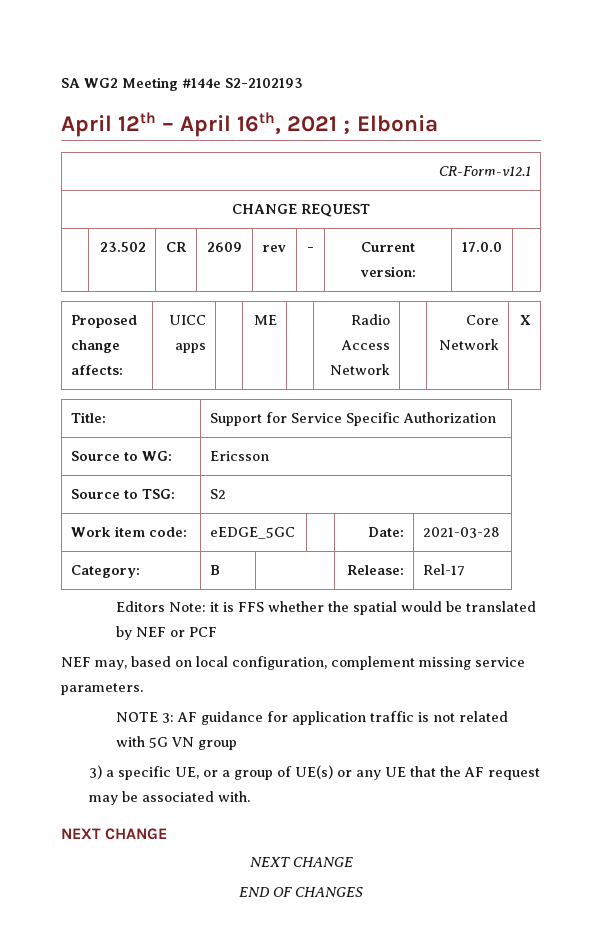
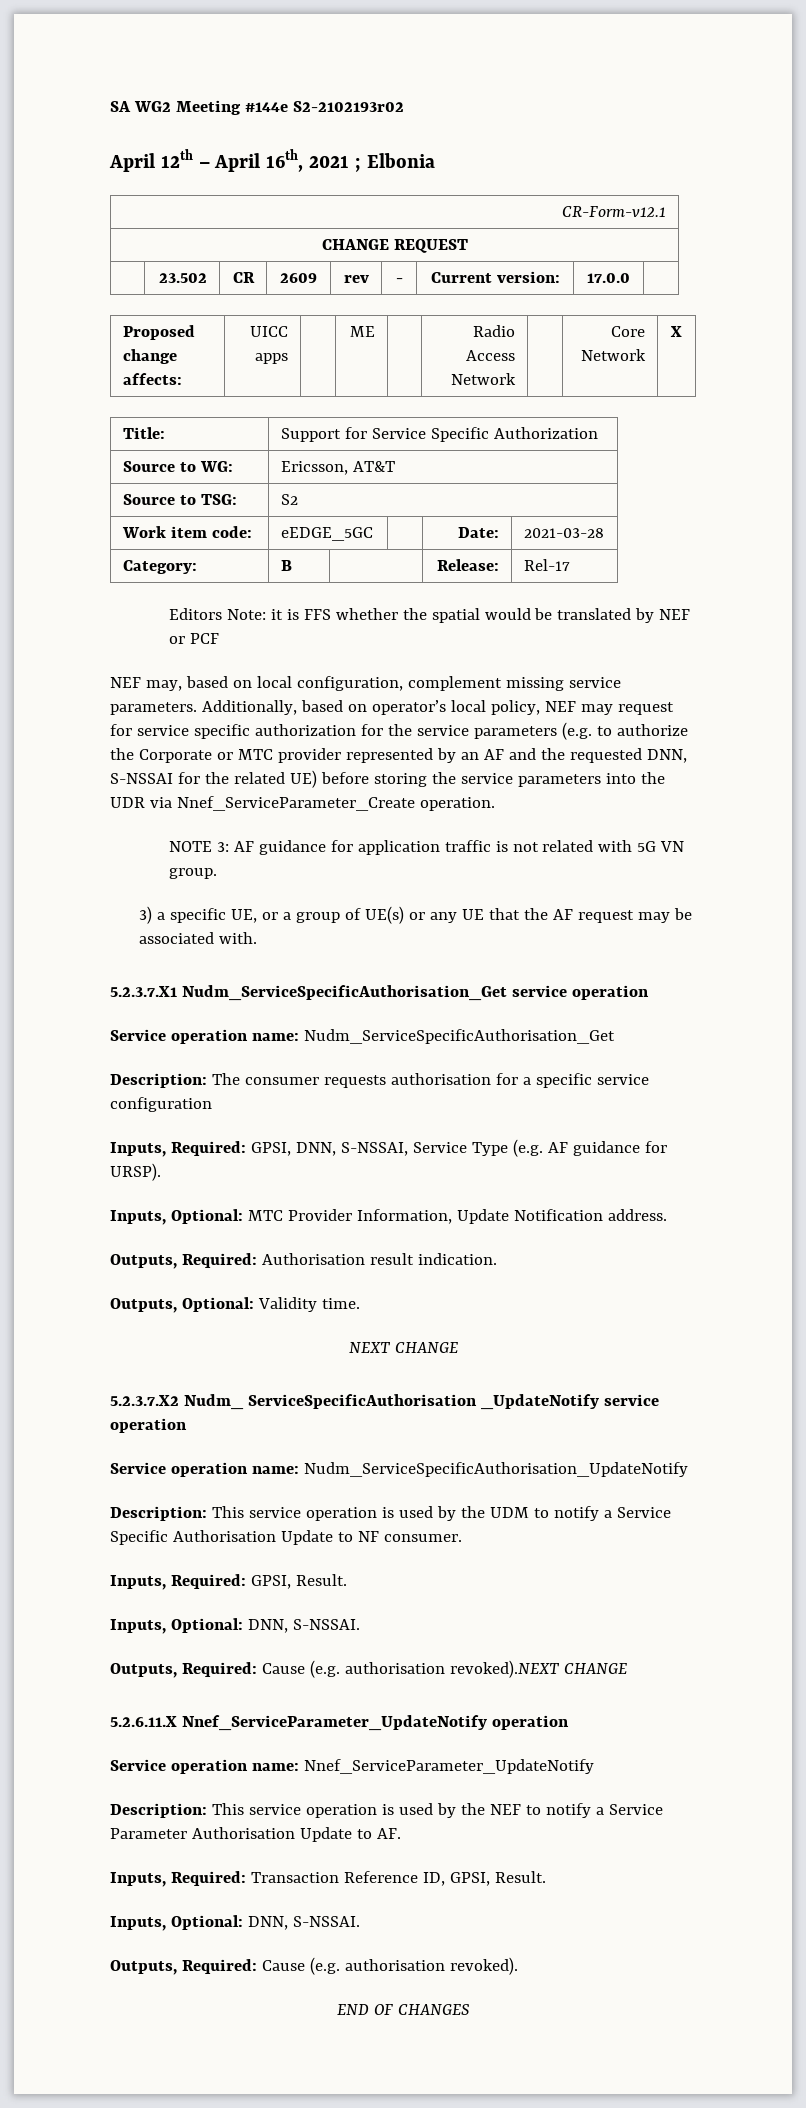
[225,78,303,88] S2-2102193 -> [292,101,404,112] S2-2102193r02
[210,451,270,461] Ericsson -> [280,461,395,475] Ericsson, AT&T
(143, 689) none -> [201,700,674,715] [110,722,688,740] [110,748,687,763] [110,770,665,788] [110,796,495,811] Additionally, based on operator’s local policy, NEF may request for service specific authorization for the service parameters (e.g. to authorize the Corporate or MTC provider represented by an AF and the requested DNN, S-NSSAI for the related UE) before storing the service parameters into the UDR via Nnef_ServiceParameter_Create operation.
[198,740,238,750] group -> [168,868,217,879] group.
[61,828,168,840] [249,857,353,867] NEXT CHANGE // NEXT CHANGE -> [110,985,649,1001] [110,1029,615,1044] [110,1073,649,1088] [110,1097,212,1112] [110,1139,667,1157] [110,1163,161,1181] [110,1209,667,1225] [110,1253,497,1269] [110,1297,360,1313] [348,1342,458,1353] [110,1394,659,1410] [110,1418,187,1433] [110,1462,688,1477] [110,1506,671,1521] [110,1530,462,1545] [110,1574,347,1590] [110,1618,360,1634] [110,1660,627,1678] [110,1715,569,1731] [110,1759,594,1774] [110,1803,663,1818] [110,1827,401,1842] [110,1871,546,1887] [110,1915,360,1931] [110,1957,518,1975] 5.2.3.7.X1 Nudm_ServiceSpecificAuthorisation_Get service operation // Service operation name: Nudm_ServiceSpecificAuthorisation_Get // Description: The consumer requests authorisation for a specific service configuration // Inputs, Required: GPSI, DNN, S-NSSAI, Service Type (e.g. AF guidance for URSP). // Inputs, Optional: MTC Provider Information, Update Notification address. // Outputs, Required: Authorisation result indication. // Outputs, Optional: Validity time. // NEXT CHANGE // 5.2.3.7.X2 Nudm_ ServiceSpecificAuthorisation _UpdateNotify service operation // Service operation name: Nudm_ServiceSpecificAuthorisation_UpdateNotify // Description: This service operation is used by the UDM to notify a Service Specific Authorisation Update to NF consumer. // Inputs, Required: GPSI, Result. // Inputs, Optional: DNN, S-NSSAI. // Outputs, Required: Cause (e.g. authorisation revoked).NEXT CHANGE // 5.2.6.11.X Nnef_ServiceParameter_UpdateNotify operation // Service operation name: Nnef_ServiceParameter_UpdateNotify // Description: This service operation is used by the NEF to notify a Service Parameter Authorisation Update to AF. // Inputs, Required: Transaction Reference ID, GPSI, Result. // Inputs, Optional: DNN, S-NSSAI. // Outputs, Required: Cause (e.g. authorisation revoked).

